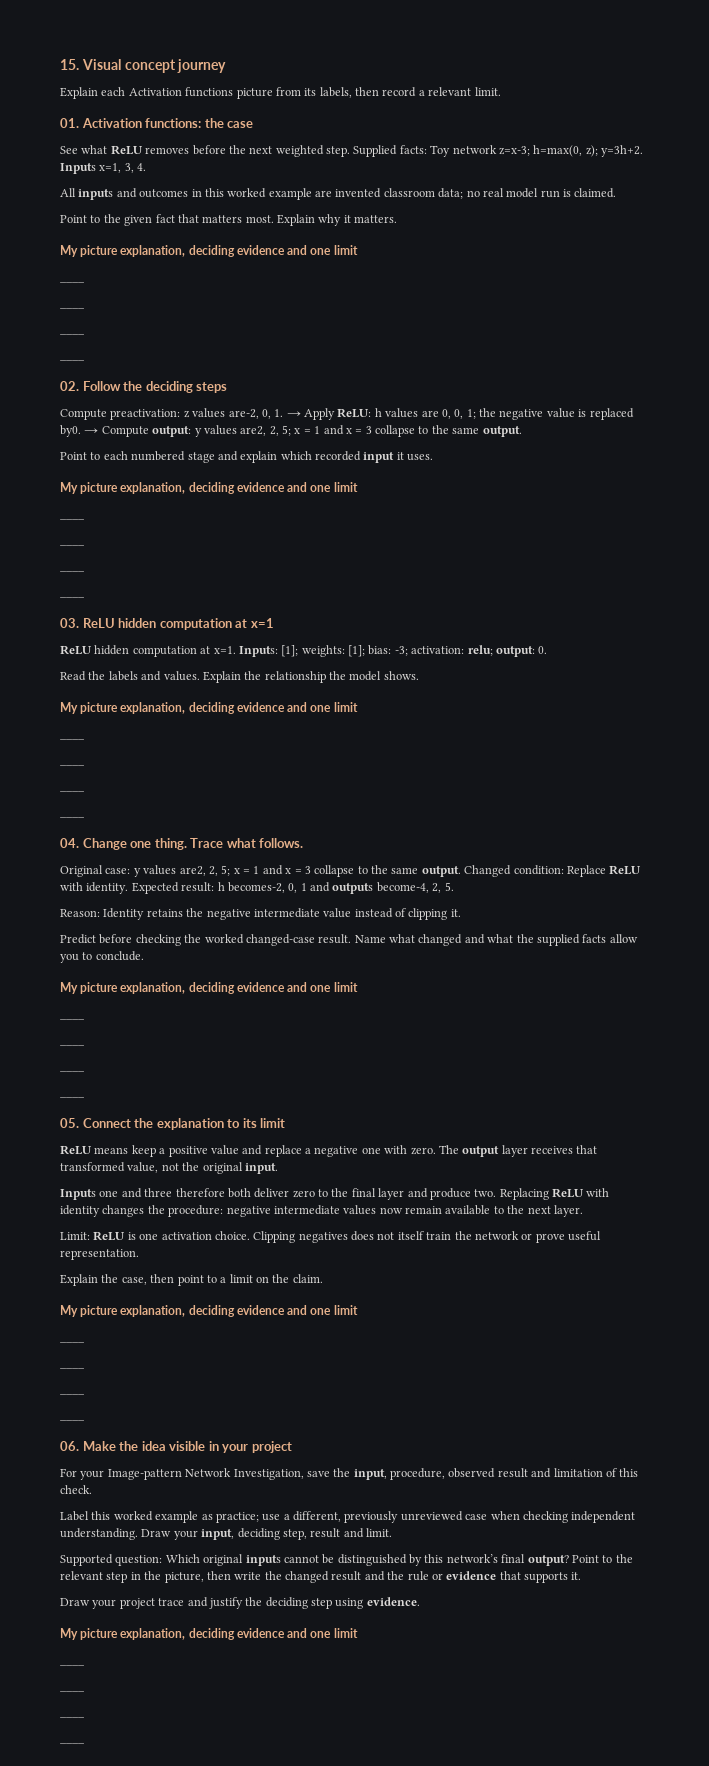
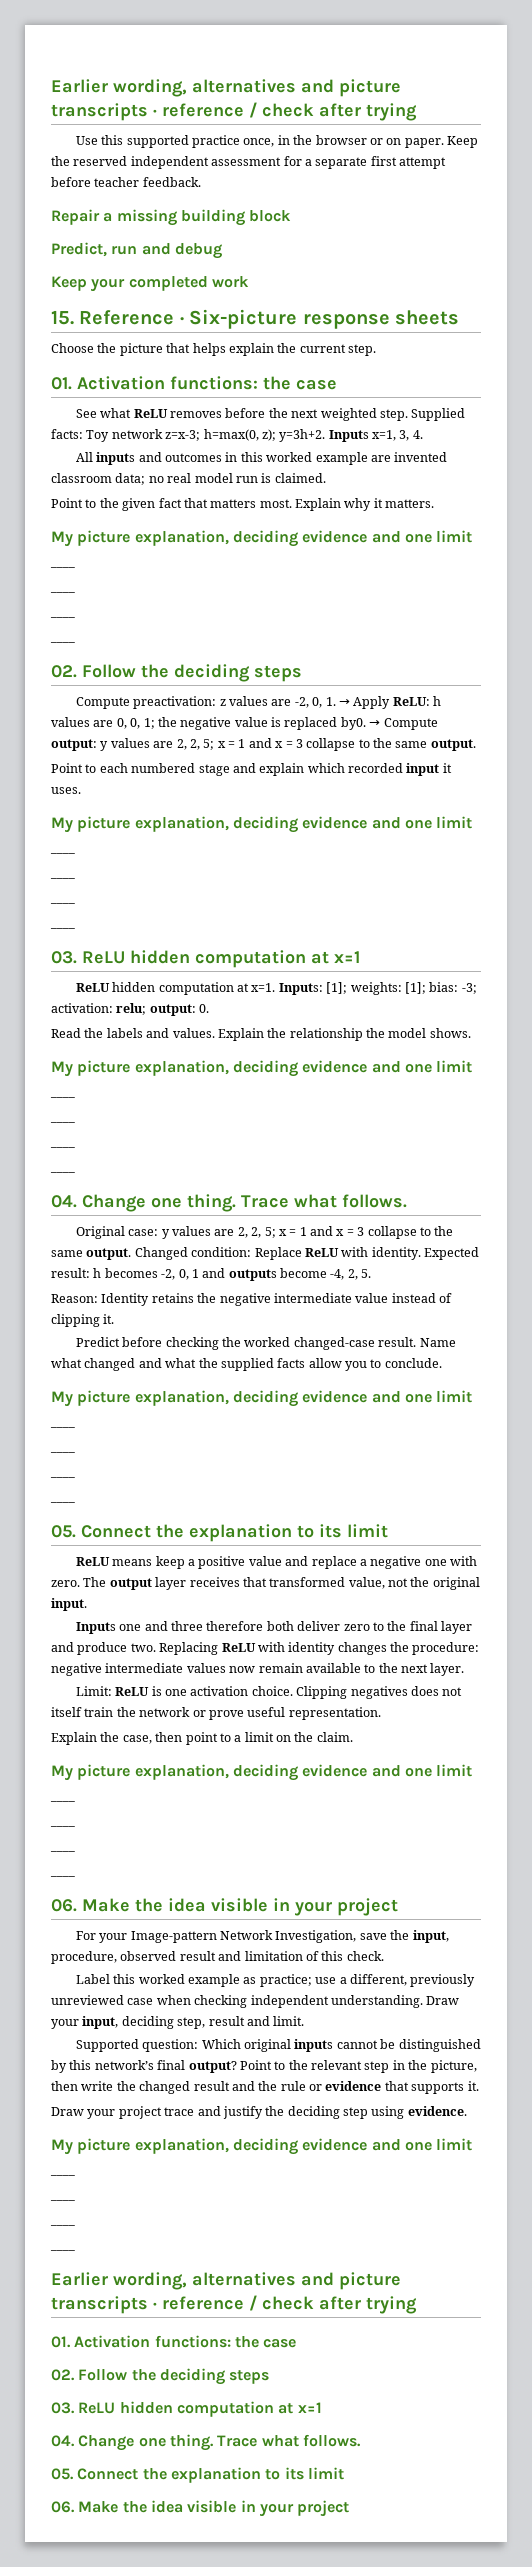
[60,59,227,73] [60,87,501,99] 15. Visual concept journey // Explain each Activation functions picture from its labels, then record a relevant limit. -> [51,79,401,97] [51,102,417,121] [75,135,479,148] [51,156,446,169] [51,177,201,187] [51,209,292,226] [51,242,222,259] [51,276,249,292] [51,309,459,329] [51,343,376,356] Earlier wording, alternatives and picture transcripts · reference / check after trying // Use this supported practice once, in the browser or on paper. Keep the reserved independent assessment for a separate first attempt before teacher feedback. // Repair a missing building block // Predict, run and debug // Keep your completed work // 15. Reference · Six-picture response sheets // Choose the picture that helps explain the current step.
[228,409,259,419] are-2, -> [271,697,309,708] are -2,
[240,426,267,436] are2, -> [153,739,187,750] are 2,
[179,866,206,876] are2, -> [214,1227,248,1238] are 2,
[227,882,285,893] becomes-2, -> [104,1268,176,1280] becomes -2,
[376,882,429,893] become-4, -> [280,1268,345,1280] become -4,
(85, 1743) none -> [51,2272,401,2290] [51,2295,417,2314] [51,2335,297,2348] [51,2368,270,2385] [51,2401,322,2417] [51,2434,361,2451] [51,2467,344,2483] [51,2500,350,2517] // Earlier wording, alternatives and picture transcripts · reference / check after trying // 01. Activation functions: the case // 02. Follow the deciding steps // 03. ReLU hidden computation at x=1 // 04. Change one thing. Trace what follows. // 05. Connect the explanation to its limit // 06. Make the idea visible in your project

